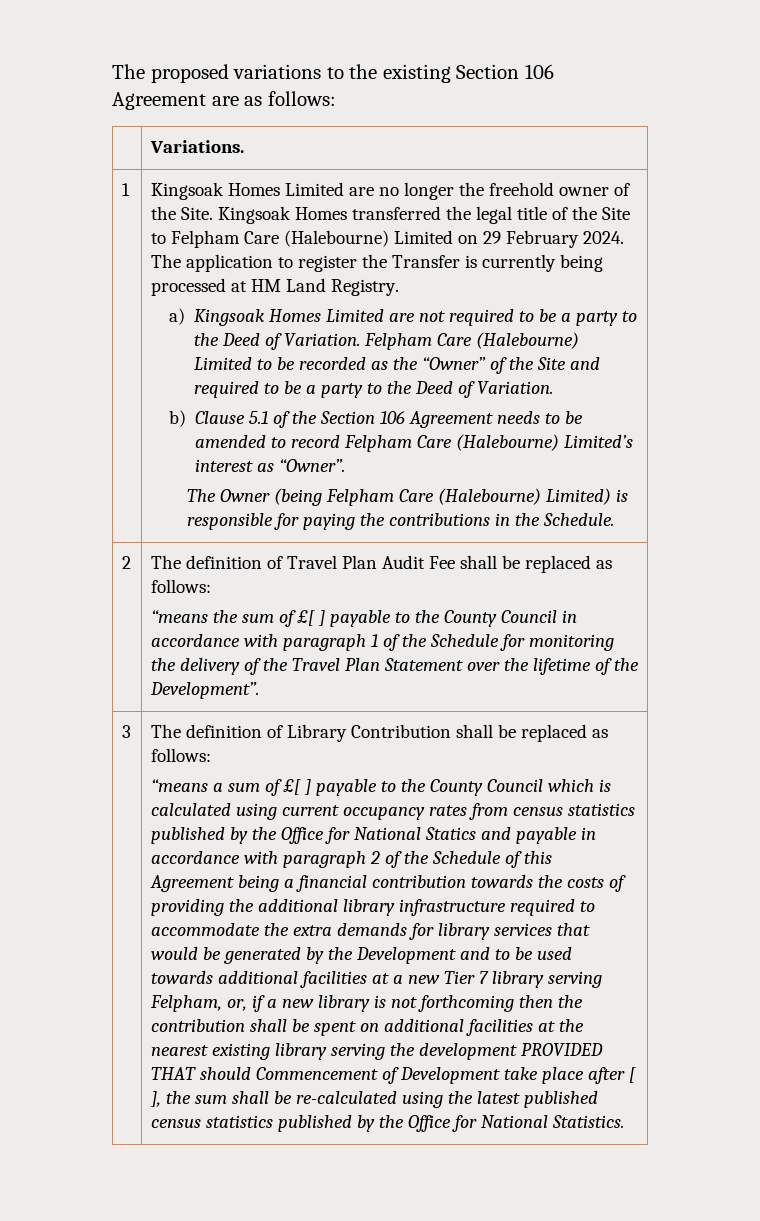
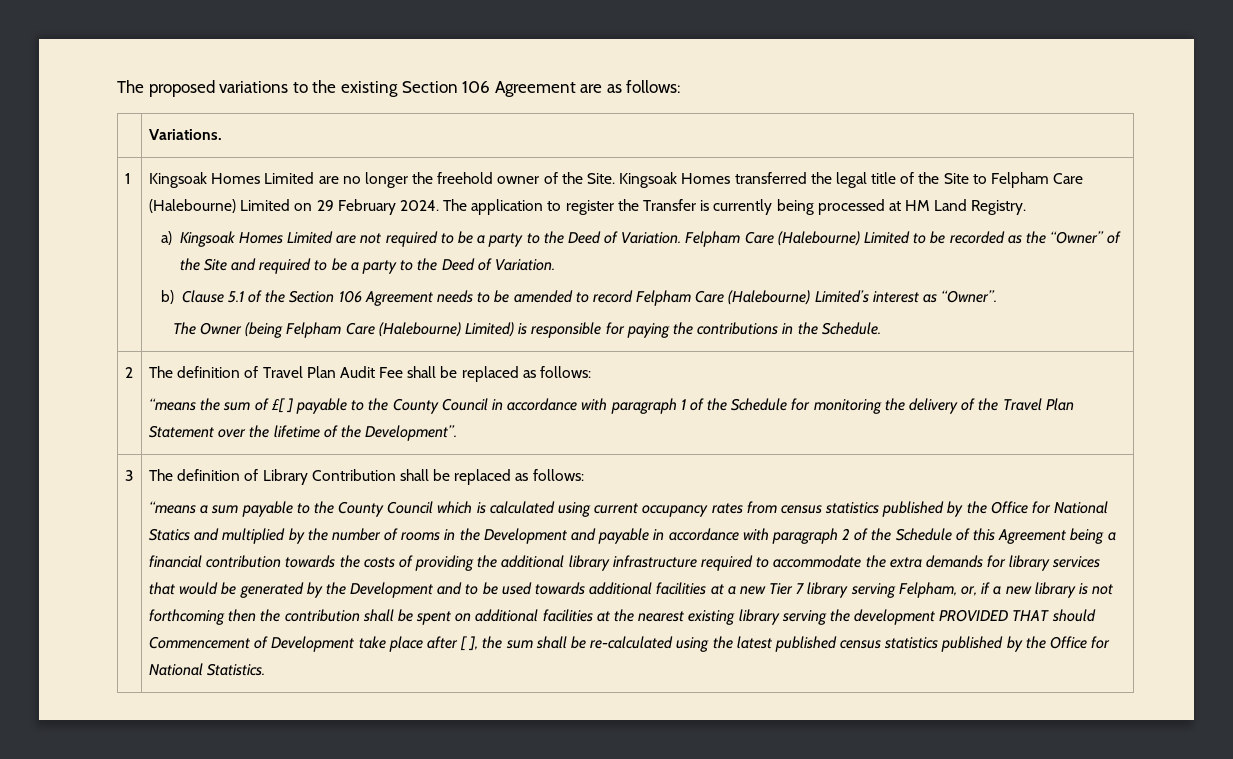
[264,779,311,796] of £[ ] -> (239, 509) none
(511, 833) none -> [222,528,597,544] multiplied by the number of rooms in the Development and

